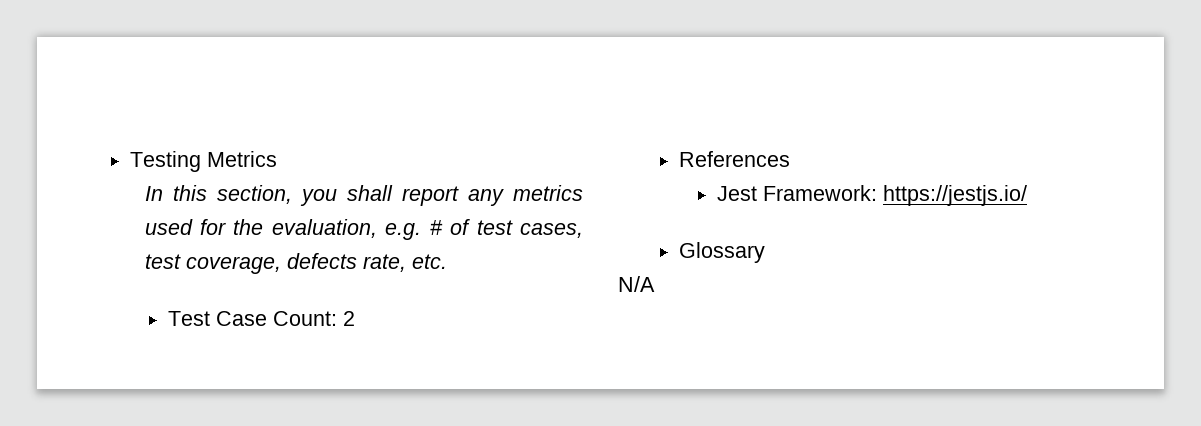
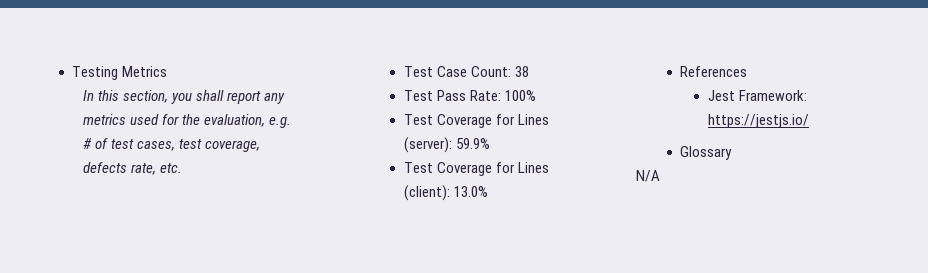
[343,311,356,326] 2 -> [514,66,529,77] [403,90,536,101] [403,114,549,128] [403,137,490,153] [403,162,549,176] [403,185,488,201] 38 // Test Pass Rate: 100% // Test Coverage for Lines (server): 59.9% // Test Coverage for Lines (client): 13.0%

